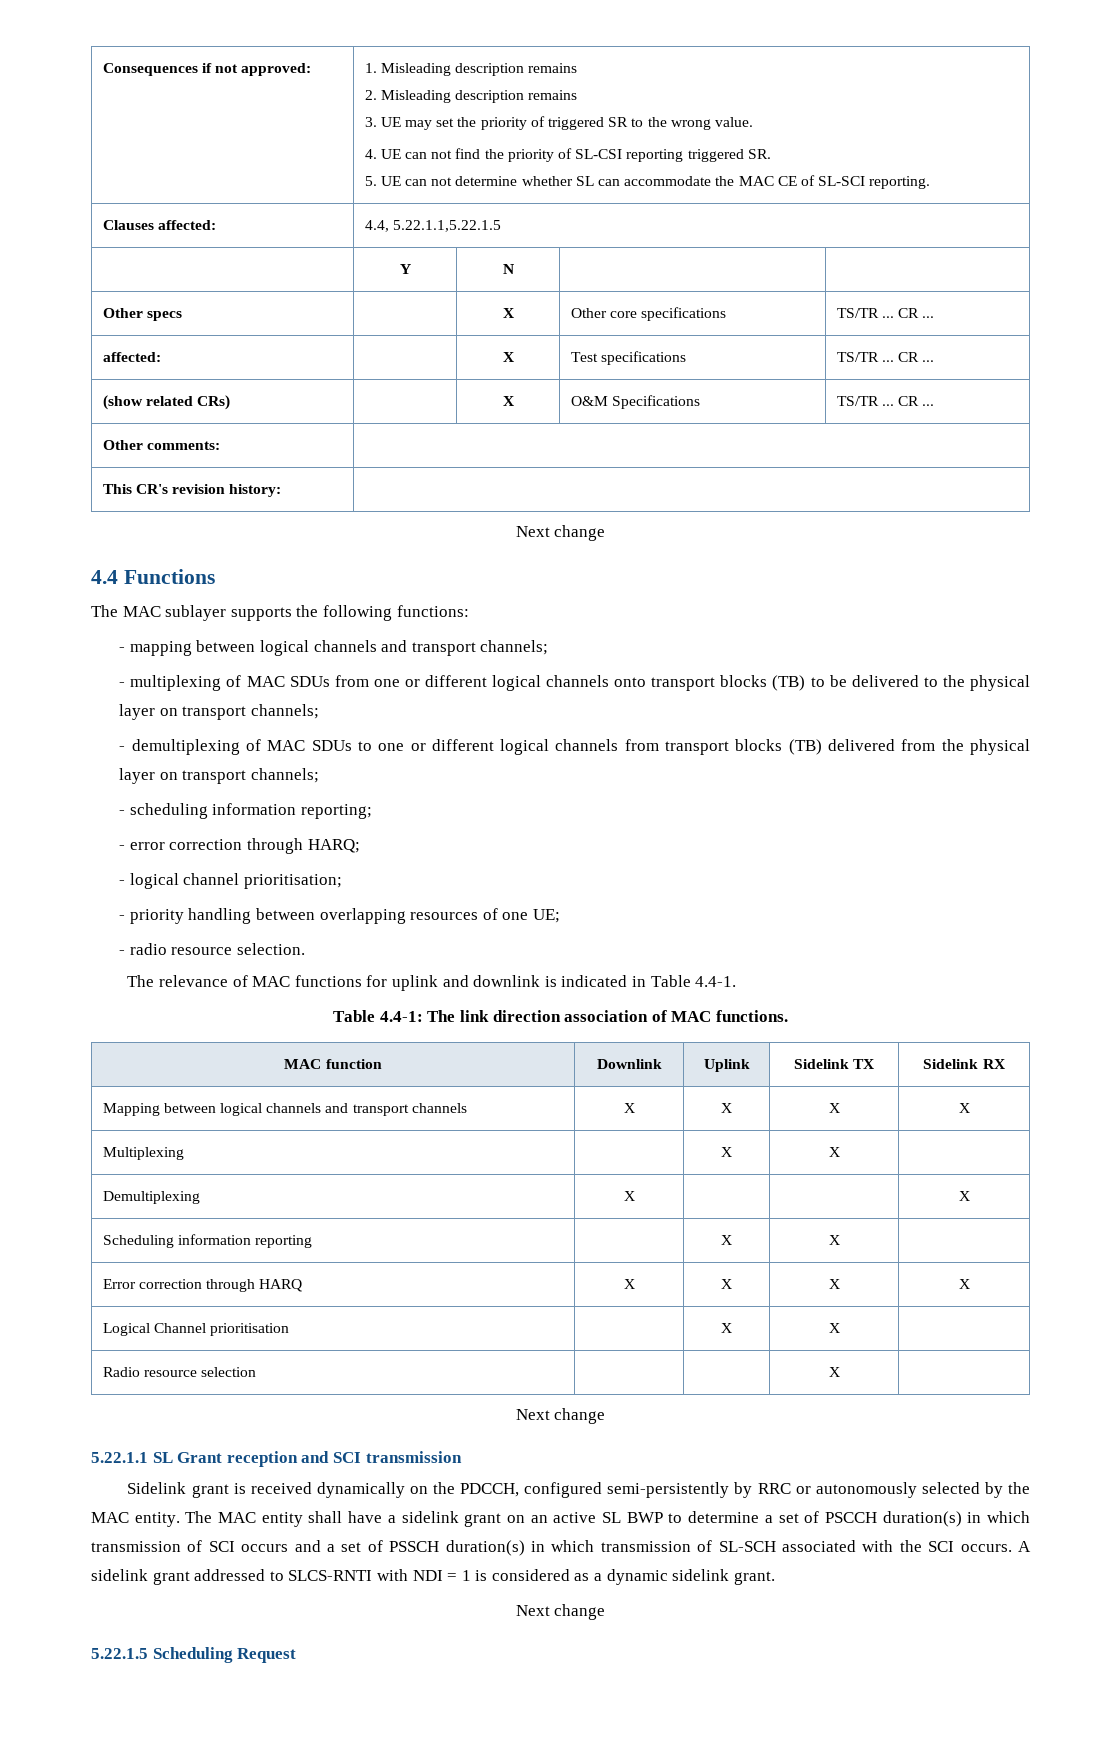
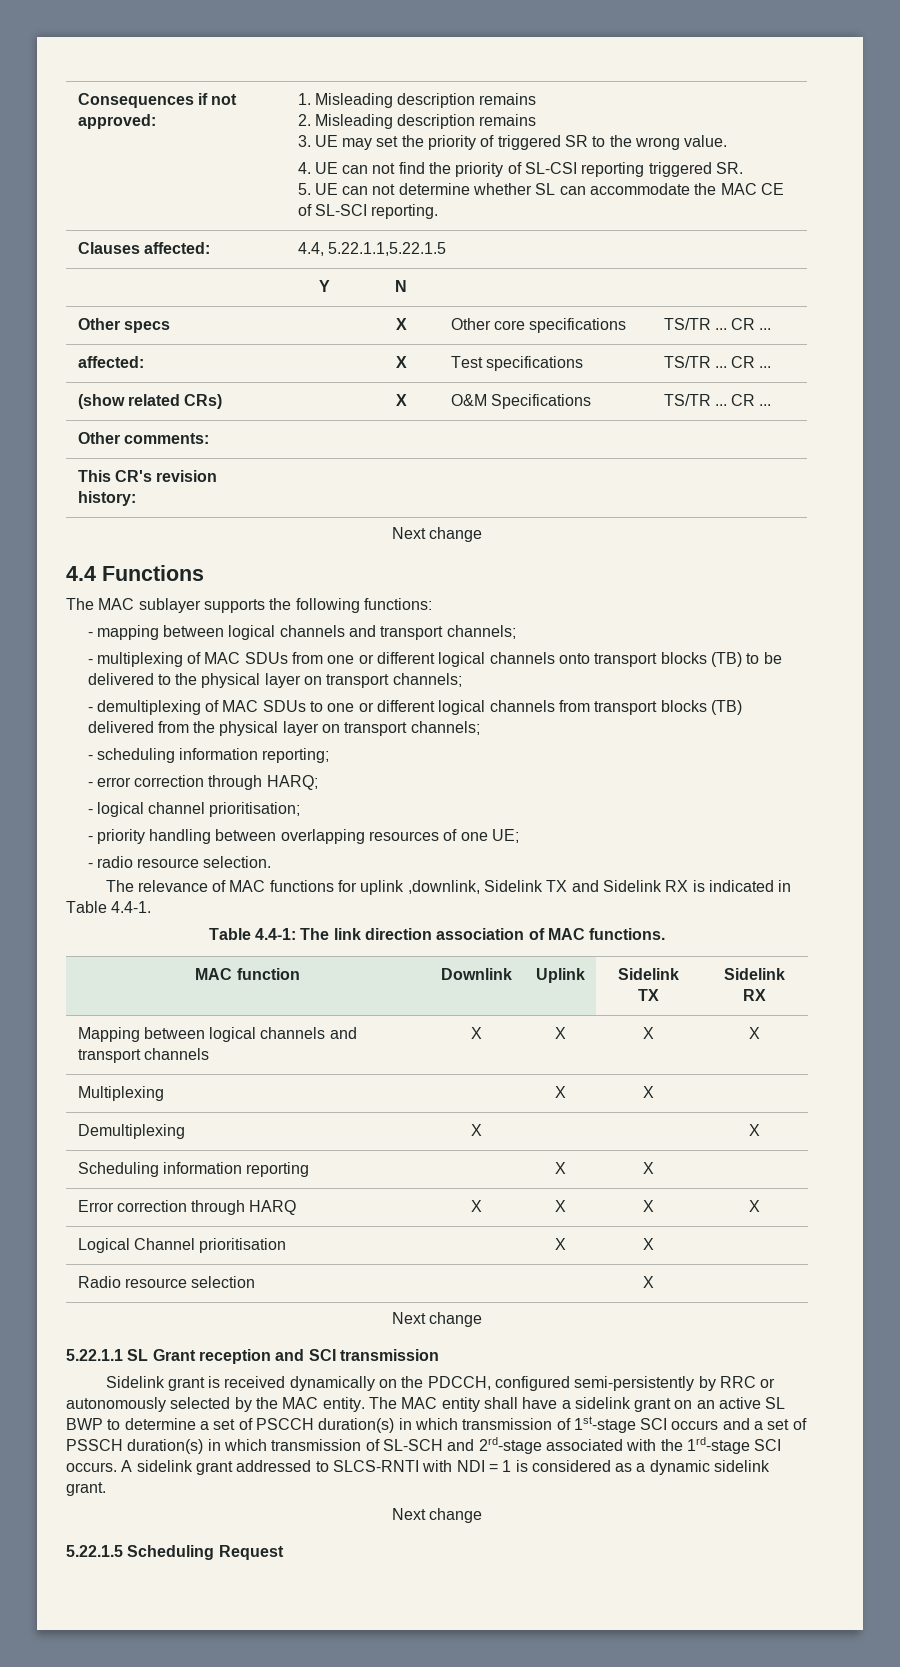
[442,975,541,987] and downlink -> [407,880,689,894] ,downlink, Sidelink TX and Sidelink RX
(203, 1546) none -> [573,1416,636,1433] 1st-stage
(776, 1546) none -> [447,1437,542,1454] and 2rd-stage
(922, 1546) none -> [686,1437,750,1454] 1rd-stage

